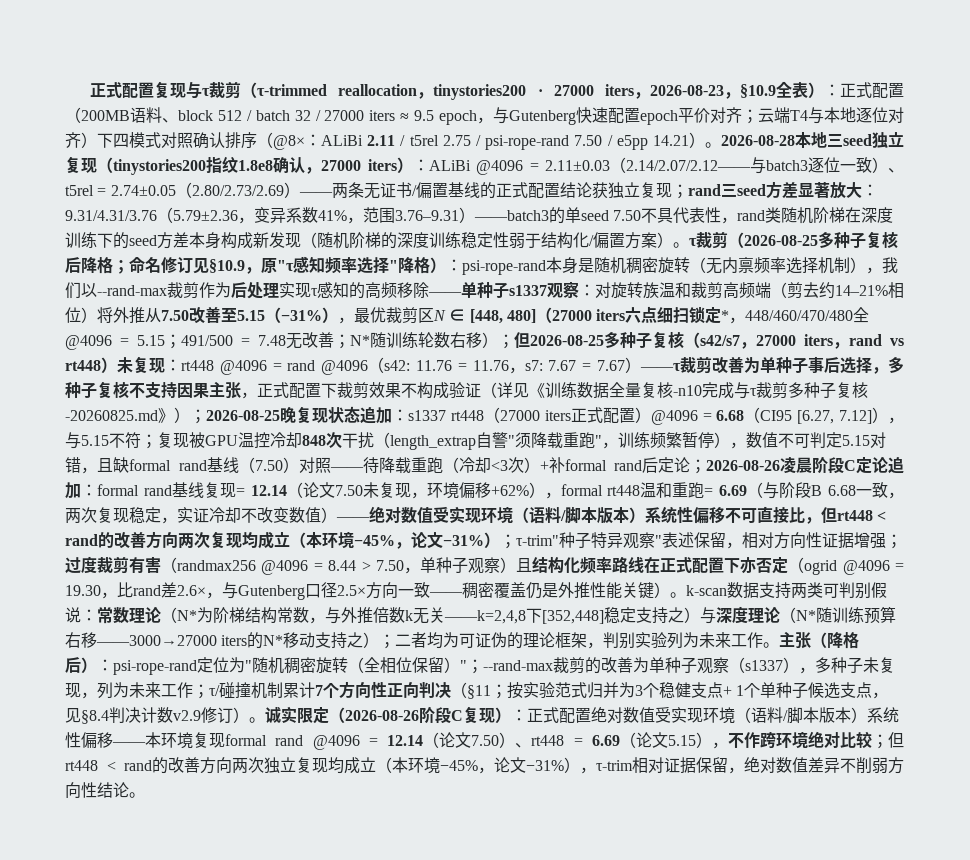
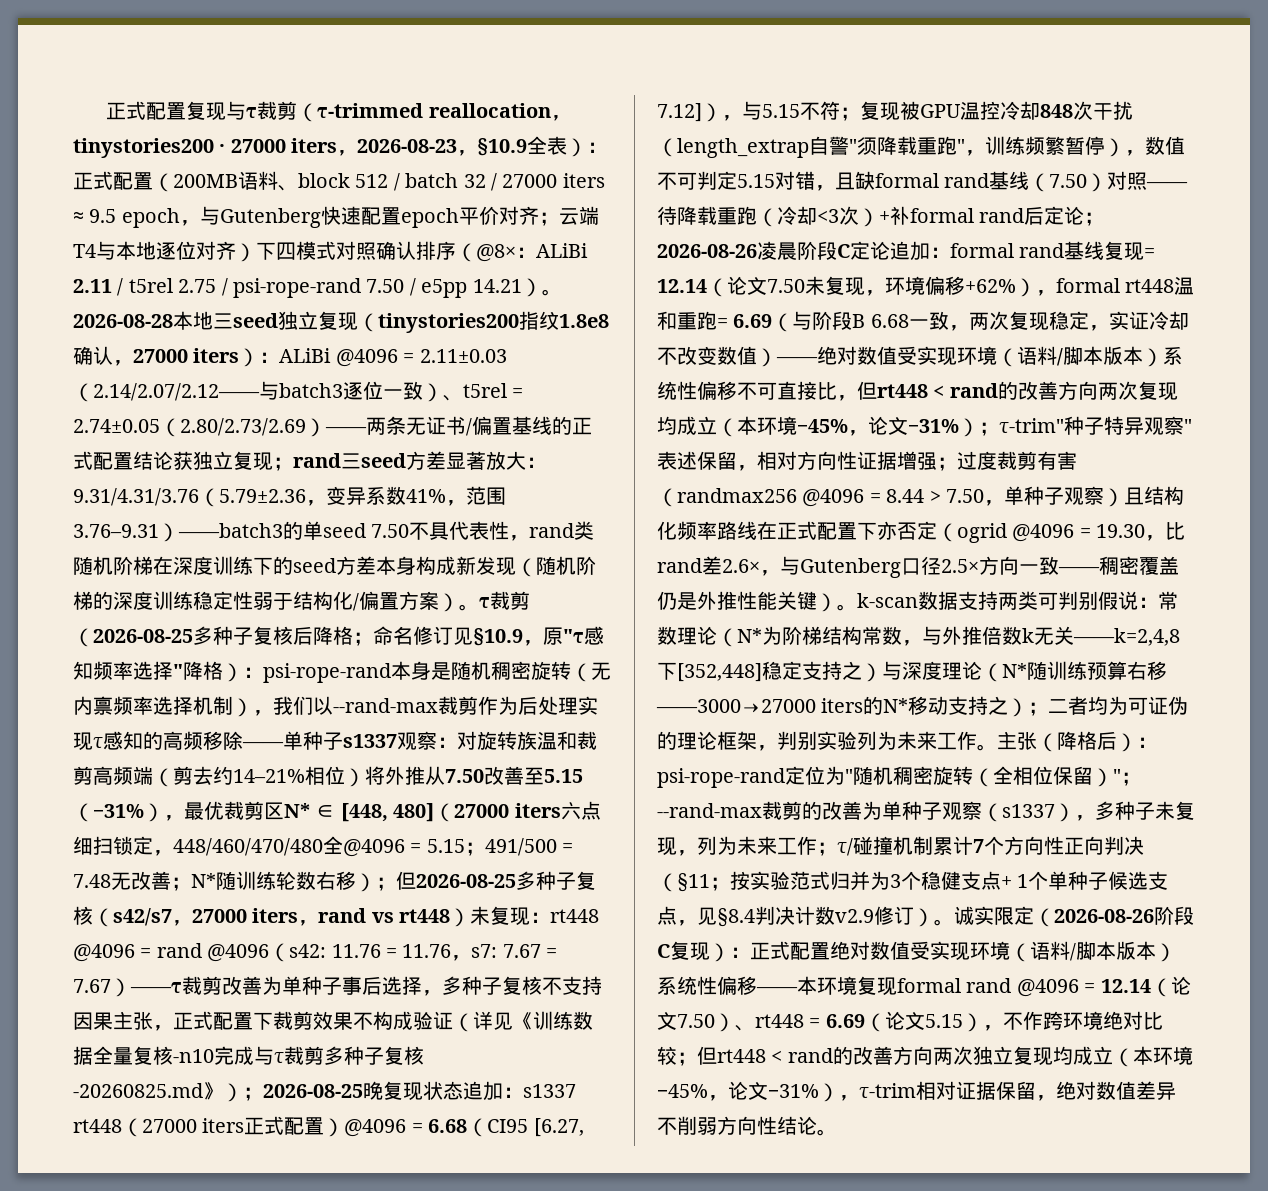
[433,310,446,321] N -> [284,803,310,818] N*
[721,310,730,321] * -> (153, 845) none

